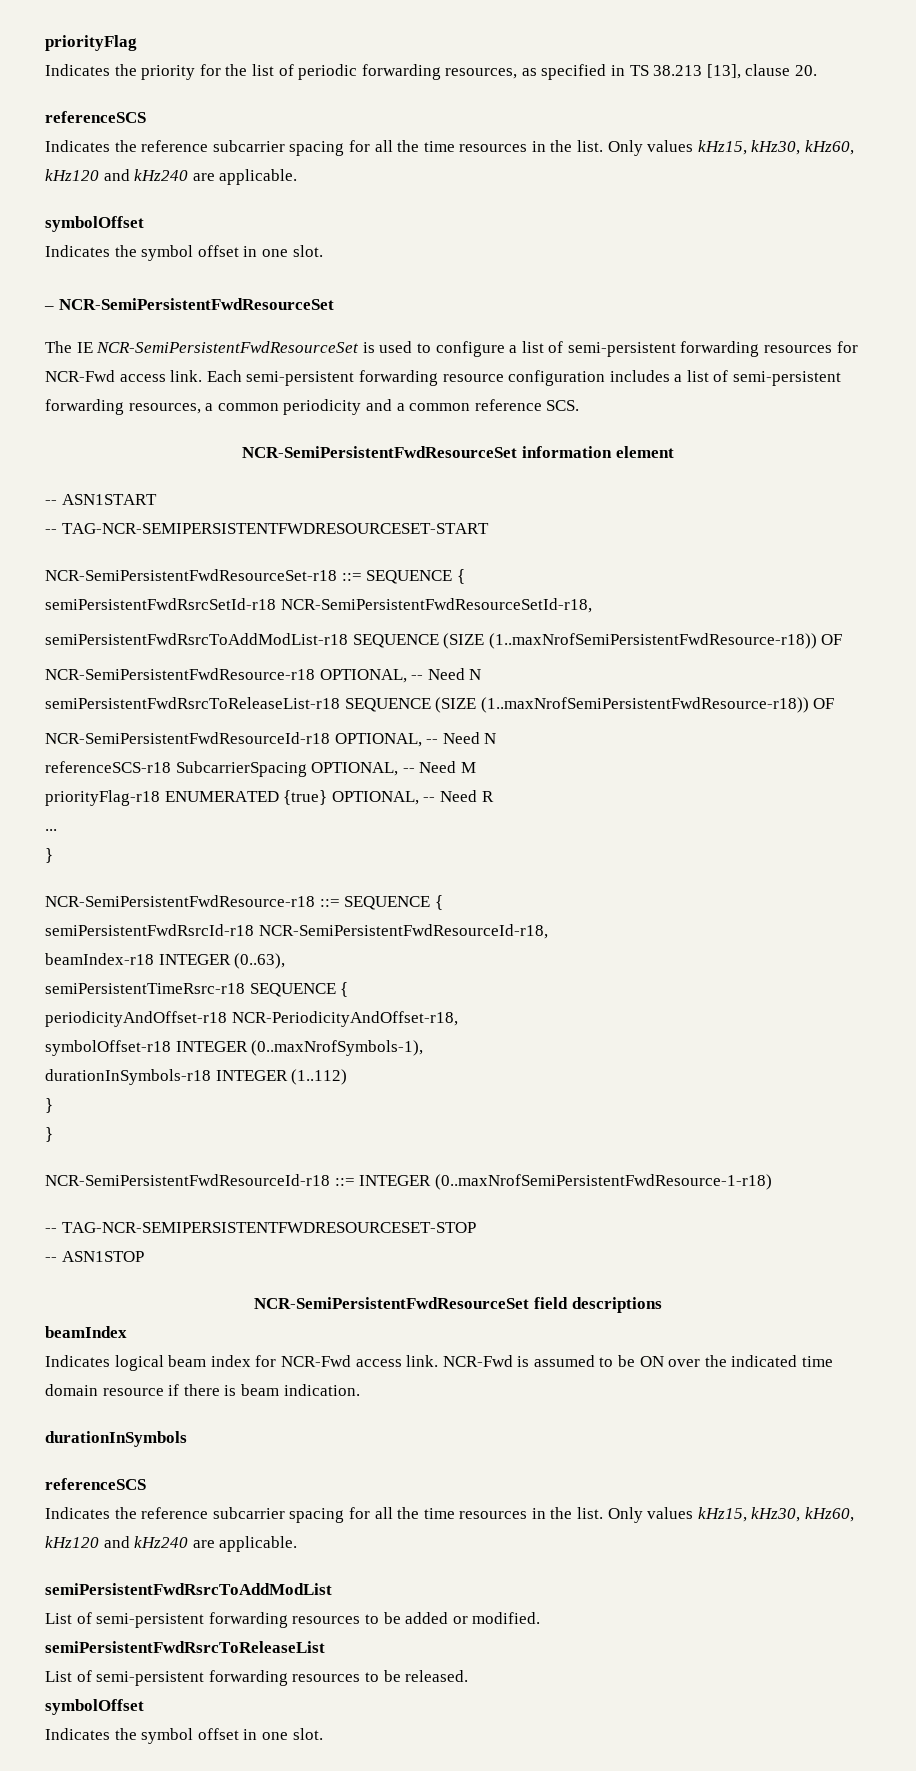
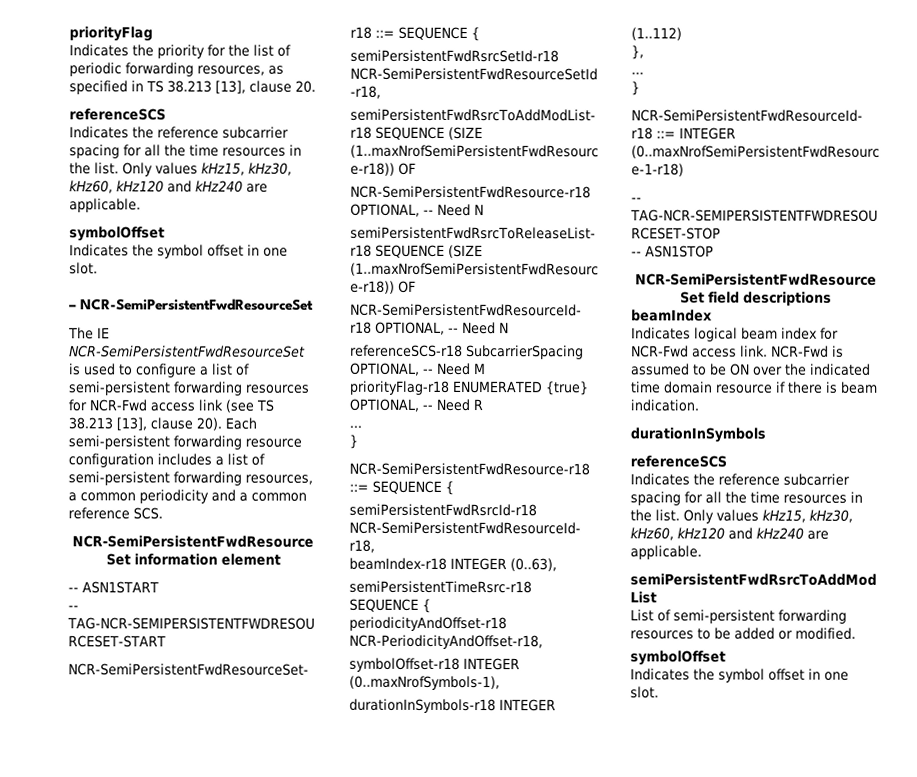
[170,370,203,382] link. -> [198,399,274,413] [68,417,222,431] link (see TS 38.213 [13], clause 20).
[45,1098,53,1113] } -> [631,45,644,60] [631,72,644,75] }, // ...
[45,1641,325,1653] [45,1670,469,1686] // semiPersistentFwdRsrcToReleaseList // List of semi-persistent forwarding resources to be released. -> (856, 633) none

